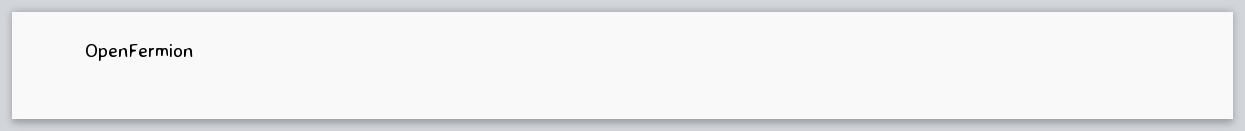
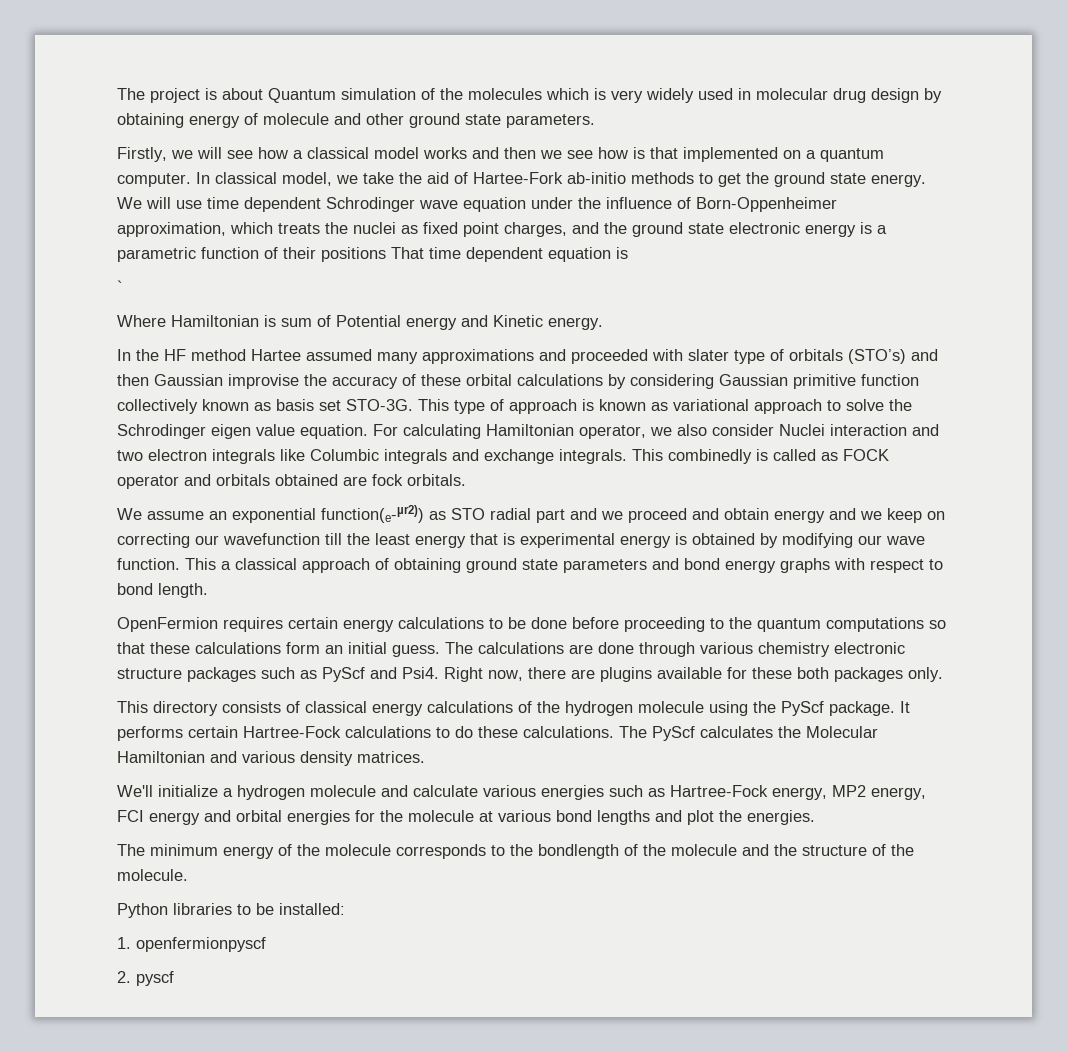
[85,44,193,61] OpenFermion -> [117,88,942,103] [117,113,595,128] [117,147,884,162] [117,172,926,187] [117,197,837,212] [117,222,887,237] [117,247,628,262] [117,280,123,293] [117,315,603,330] [117,349,938,364] [117,374,919,389] [117,399,912,414] [117,424,939,439] [117,449,889,464] [117,474,466,489] [117,505,945,523] [117,533,925,548] [117,558,943,573] [117,583,208,598] [117,617,946,632] [117,642,905,657] [117,667,943,682] [117,701,910,716] [117,726,878,741] [117,751,425,766] [117,785,926,800] [117,810,815,825] [117,844,914,859] [117,869,188,881] [117,903,345,918] [117,937,266,952] [117,971,174,986] The project is about Quantum simulation of the molecules which is very widely used in molecular drug design by obtaining energy of molecule and other ground state parameters. // Firstly, we will see how a classical model works and then we see how is that implemented on a quantum computer. In classical model, we take the aid of Hartee-Fork ab-initio methods to get the ground state energy. We will use time dependent Schrodinger wave equation under the influence of Born-Oppenheimer approximation, which treats the nuclei as fixed point charges, and the ground state electronic energy is a parametric function of their positions That time dependent equation is // ` // Where Hamiltonian is sum of Potential energy and Kinetic energy. // In the HF method Hartee assumed many approximations and proceeded with slater type of orbitals (STO’s) and then Gaussian improvise the accuracy of these orbital calculations by considering Gaussian primitive function collectively known as basis set STO-3G. This type of approach is known as variational approach to solve the Schrodinger eigen value equation. For calculating Hamiltonian operator, we also consider Nuclei interaction and two electron integrals like Columbic integrals and exchange integrals. This combinedly is called as FOCK operator and orbitals obtained are fock orbitals. // We assume an exponential function(e-µr2)) as STO radial part and we proceed and obtain energy and we keep on correcting our wavefunction till the least energy that is experimental energy is obtained by modifying our wave function. This a classical approach of obtaining ground state parameters and bond energy graphs with respect to bond length. // OpenFermion requires certain energy calculations to be done before proceeding to the quantum computations so that these calculations form an initial guess. The calculations are done through various chemistry electronic structure packages such as PyScf and Psi4. Right now, there are plugins available for these both packages only. // This directory consists of classical energy calculations of the hydrogen molecule using the PyScf package. It performs certain Hartree-Fock calculations to do these calculations. The PyScf calculates the Molecular Hamiltonian and various density matrices. // We'll initialize a hydrogen molecule and calculate various energies such as Hartree-Fock energy, MP2 energy, FCI energy and orbital energies for the molecule at various bond lengths and plot the energies. // The minimum energy of the molecule corresponds to the bondlength of the molecule and the structure of the molecule. // Python libraries to be installed: // 1. openfermionpyscf // 2. pyscf

